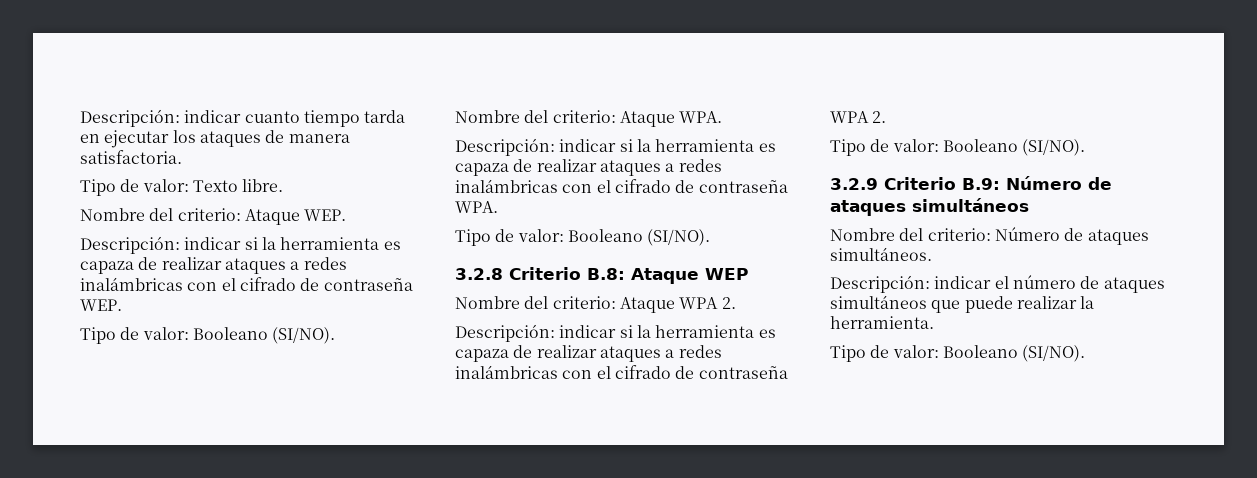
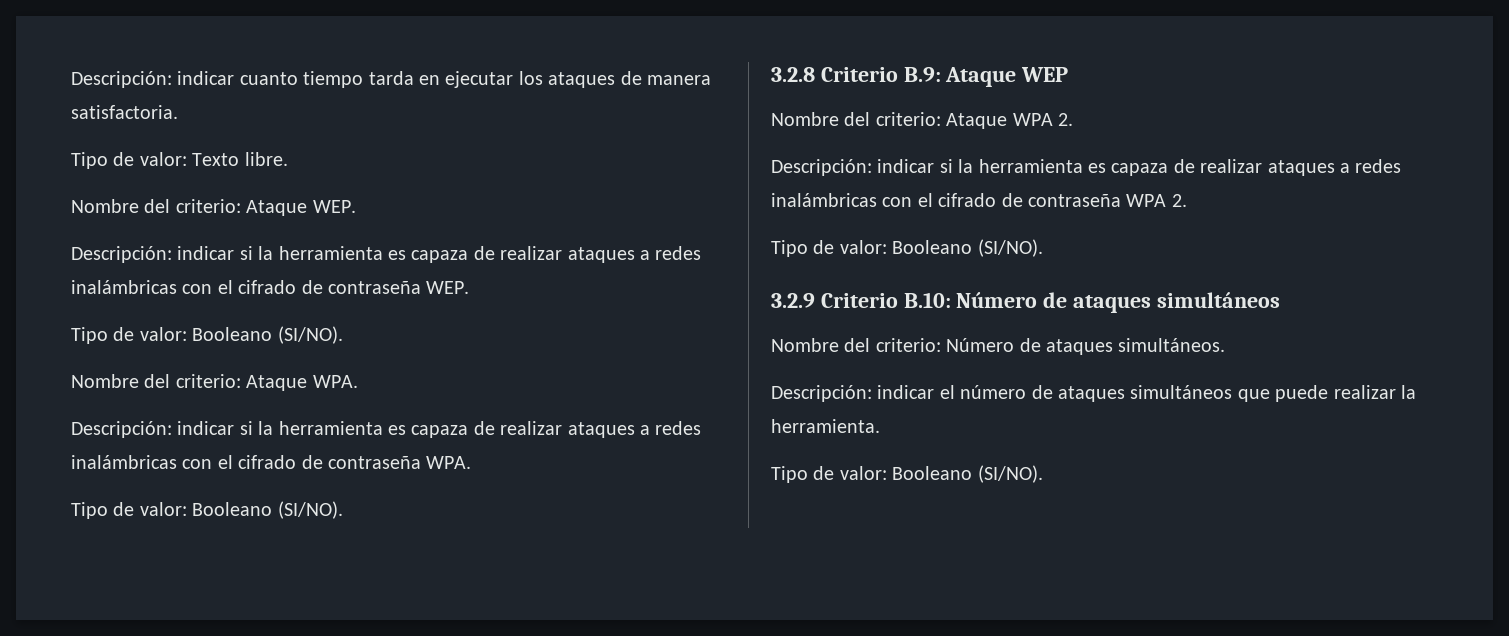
[587,268,625,280] B.8: -> [903,67,941,82] B.9:
[962,178,1000,190] B.9: -> [903,292,951,308] B.10:

